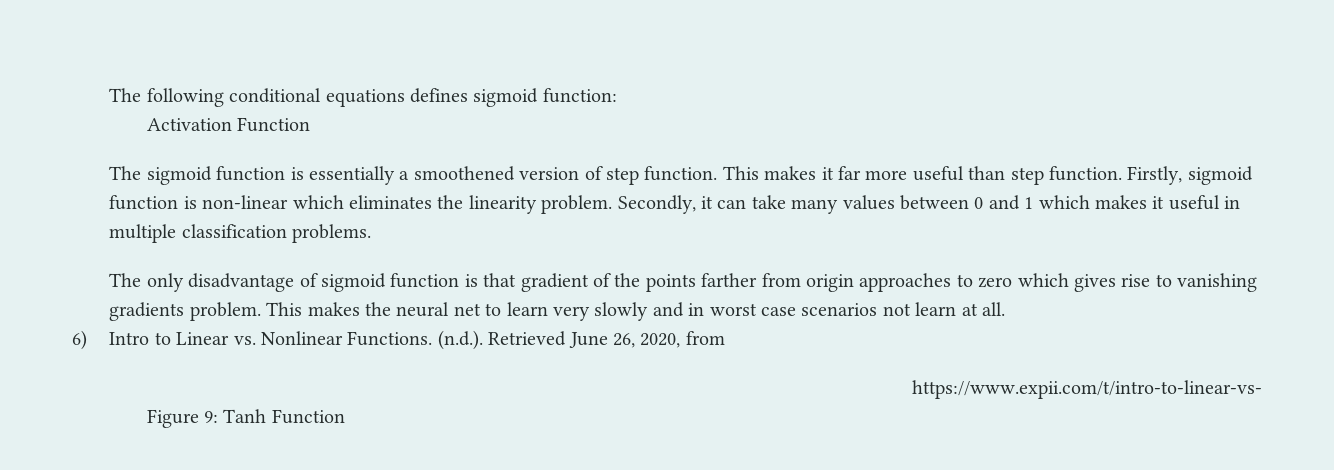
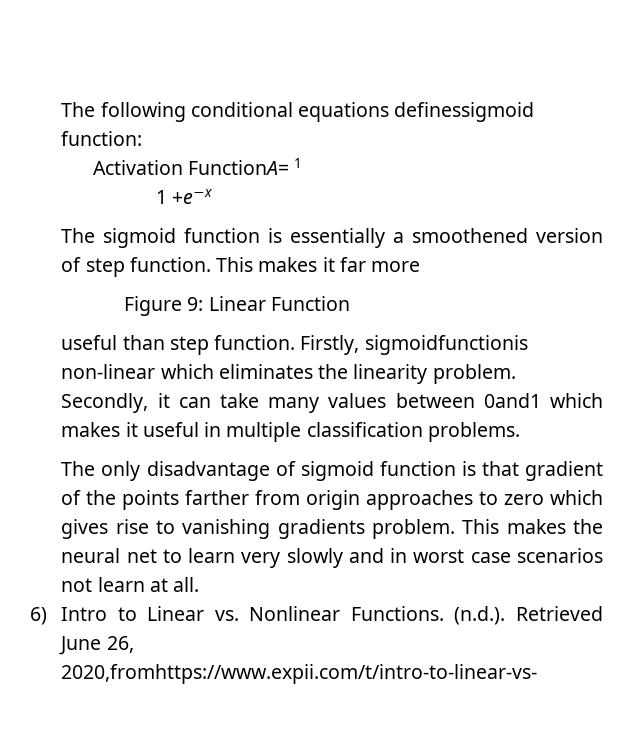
[409,88,539,107] defines sigmoid -> [394,102,535,122] definessigmoid
[237,117,311,132] Function -> [188,158,303,175] [155,189,212,204] FunctionA= 1 // 1 +e−x
(908, 175) none -> [124,296,350,316] // Figure 9: Linear Function //
[1187,166,1253,185] [109,195,197,210] sigmoid function is -> [364,335,528,355] sigmoidfunctionis
[974,195,1034,210] 0 and 1 -> [483,393,541,408] 0and1
[640,331,725,348] [912,380,1262,399] [146,409,345,428] 2020, from // https://www.expii.com/t/intro-to-linear-vs- // Figure 9: Tanh Function -> [61,664,538,684] 2020,fromhttps://www.expii.com/t/intro-to-linear-vs-

